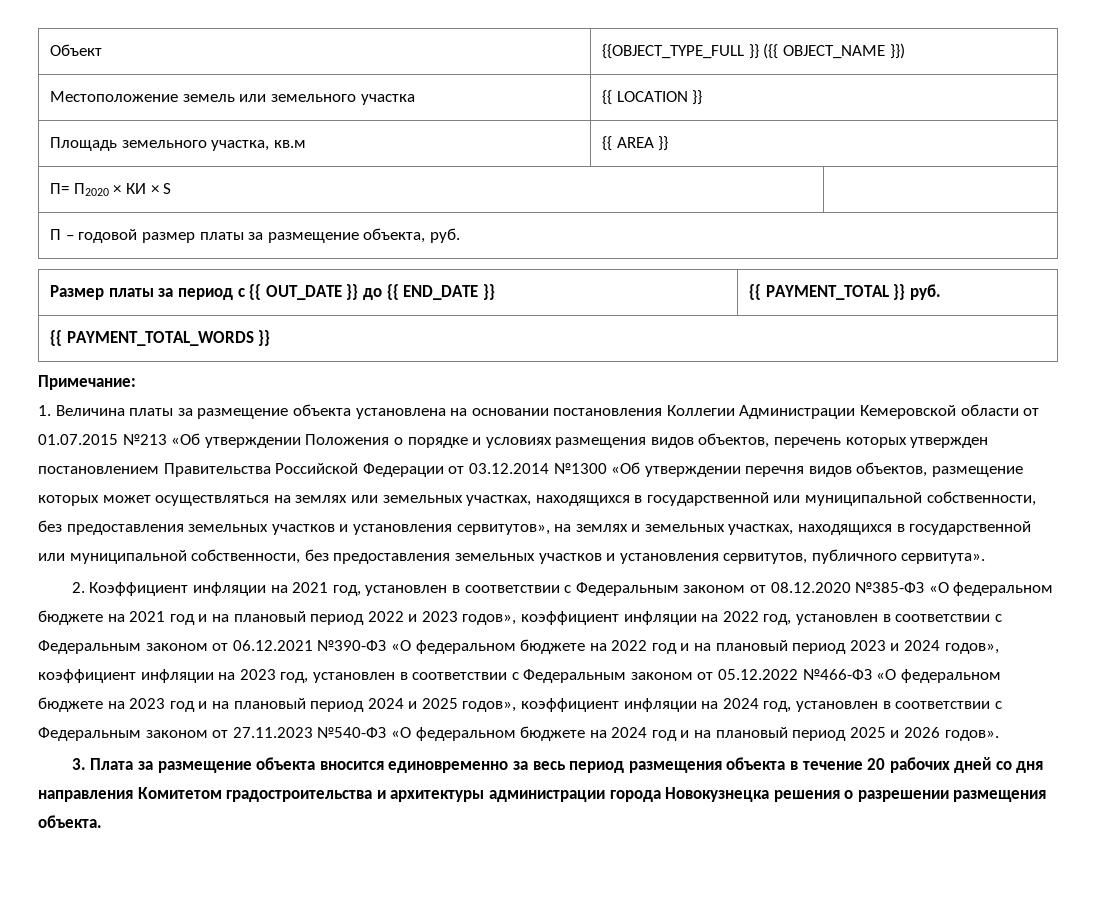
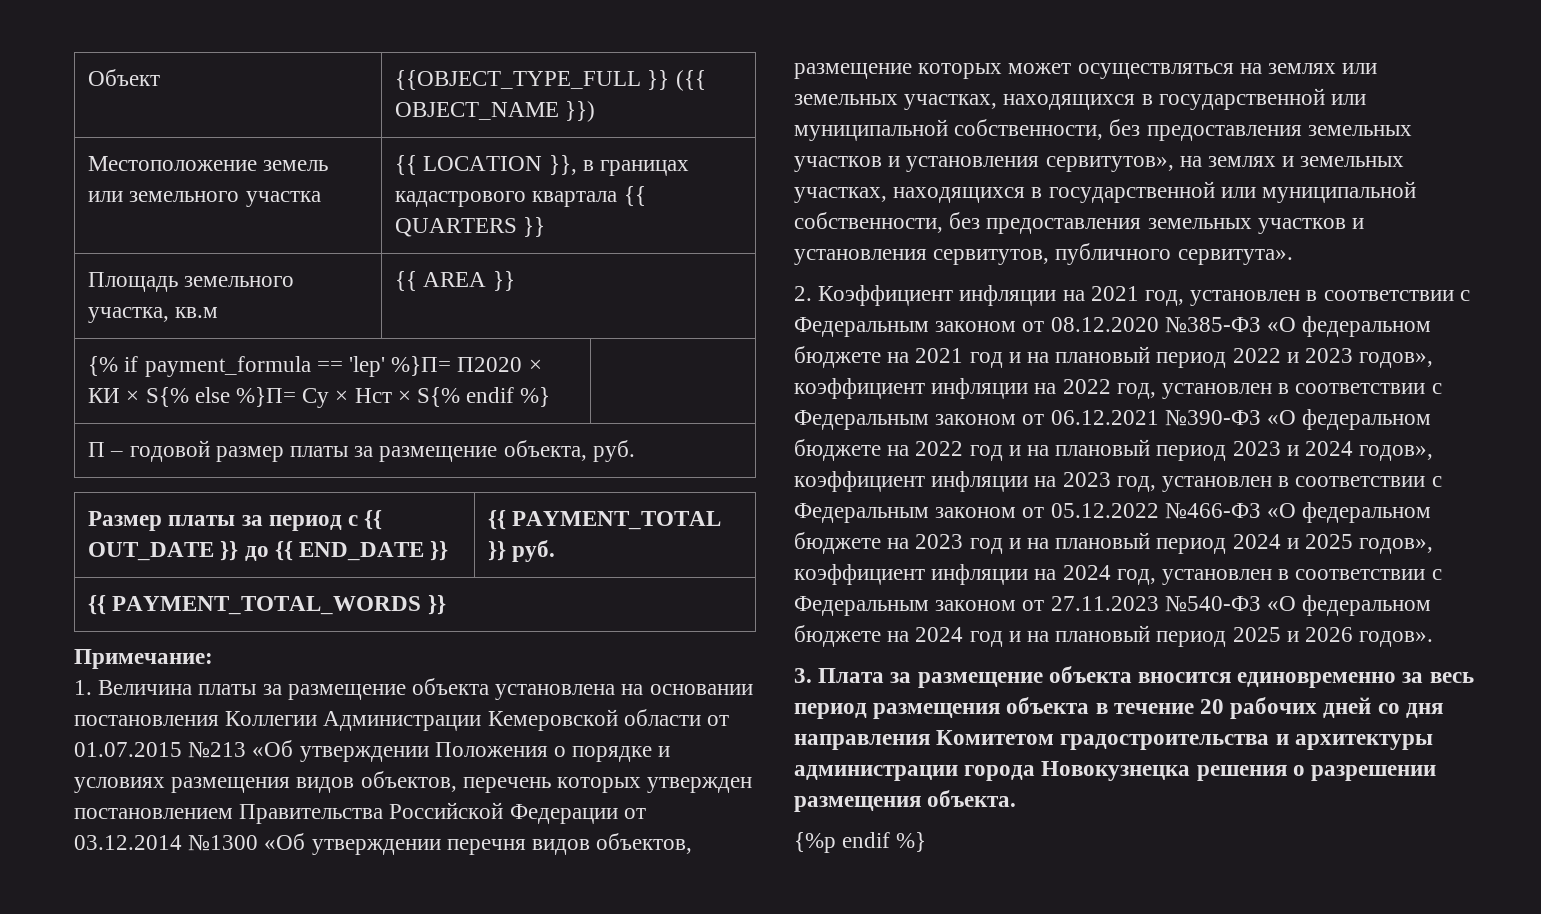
(688, 96) none -> [548,155,689,176] [395,186,646,207] [395,218,518,237] }}, в границах кадастрового квартала {{ QUARTERS
[50,183,172,196] П= П2020 × КИ × S -> [88,356,542,377] [88,387,551,408] {% if payment_formula == 'lep' %}П= П2020 × КИ × S{% else %}П= Су × Нст × S{% endif %}
(102, 821) none -> [794,832,927,853] // {%p endif %}

